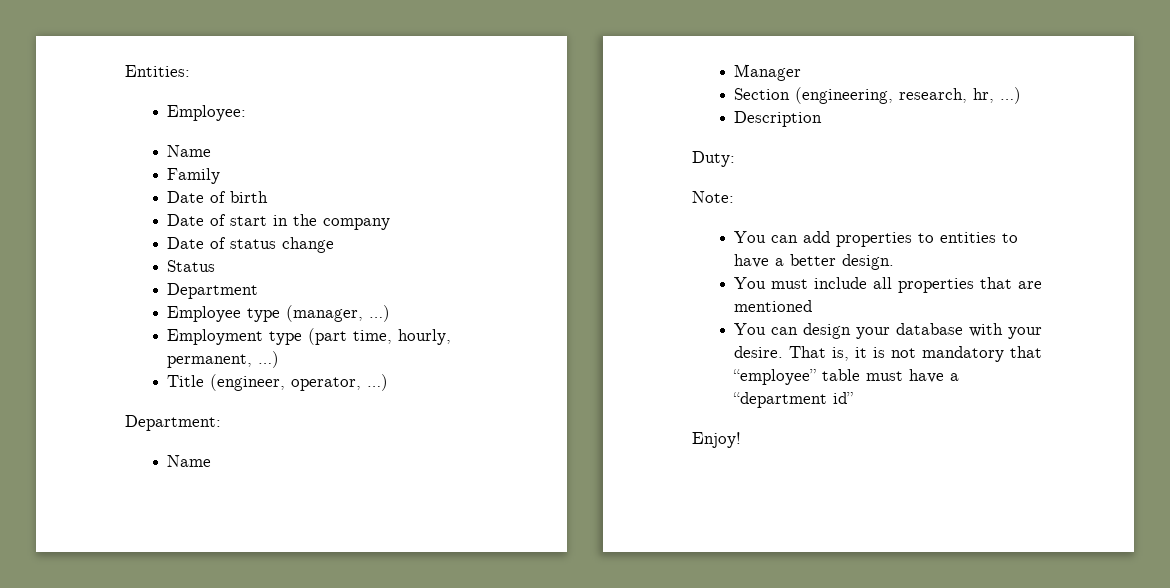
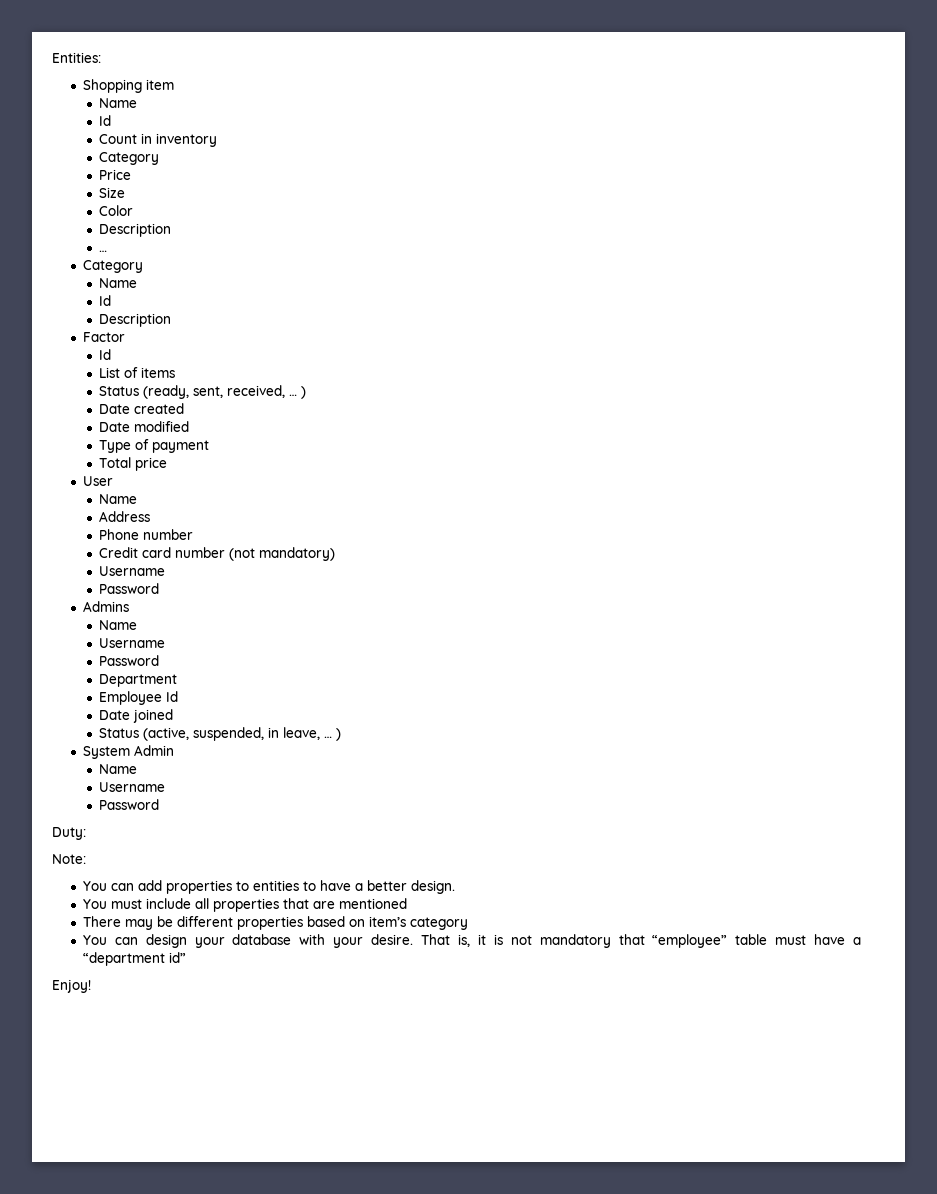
[167,105,247,121] [167,145,212,157] [167,168,221,184] [167,191,269,203] [167,214,391,230] [167,237,335,253] [167,260,216,272] [167,283,259,299] [167,305,391,322] [167,328,452,345] [167,351,280,368] [167,374,389,391] [125,415,221,431] [167,455,212,467] [734,64,802,81] [734,87,1022,104] [734,111,823,127] Employee: // Name // Family // Date of birth // Date of start in the company // Date of status change // Status // Department // Employee type (manager, …) // Employment type (part time, hourly, permanent, …) // Title (engineer, operator, …) // Department: // Name // Manager // Section (engineering, research, hr, …) // Description -> [82,79,174,93] [98,98,137,108] [98,115,111,126] [98,133,217,147] [98,152,159,165] [98,169,131,180] [98,187,125,198] [98,205,133,216] [98,223,171,237] [98,250,107,252] [82,260,143,273] [98,278,137,288] [98,295,111,306] [98,313,171,327] [82,332,125,342] [98,349,111,360] [98,367,175,378] [98,385,306,399] [98,403,184,414] [98,421,189,432] [98,439,209,453] [98,457,167,471] [82,476,113,486] [98,494,137,504] [98,511,150,522] [98,529,193,540] [98,547,335,561] [98,566,165,576] [98,583,159,594] [82,601,129,612] [98,620,137,630] [98,638,165,648] [98,655,159,666] [98,674,177,687] [98,691,178,705] [98,709,173,723] [98,727,341,741] [82,745,174,759] [98,764,137,774] [98,782,165,792] [98,799,159,810] Shopping item // Name // Id // Count in inventory // Category // Price // Size // Color // Description // … // Category // Name // Id // Description // Factor // Id // List of items // Status (ready, sent, received, … ) // Date created // Date modified // Type of payment // Total price // User // Name // Address // Phone number // Credit card number (not mandatory) // Username // Password // Admins // Name // Username // Password // Department // Employee Id // Date joined // Status (active, suspended, in leave, … ) // System Admin // Name // Username // Password
(813, 306) none -> [82,916,468,930] // There may be different properties based on item’s category

